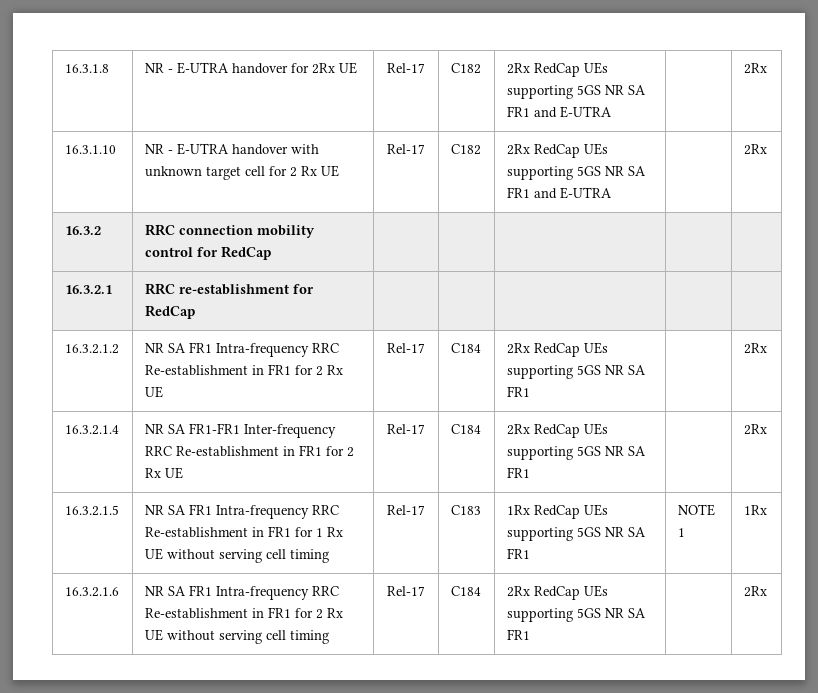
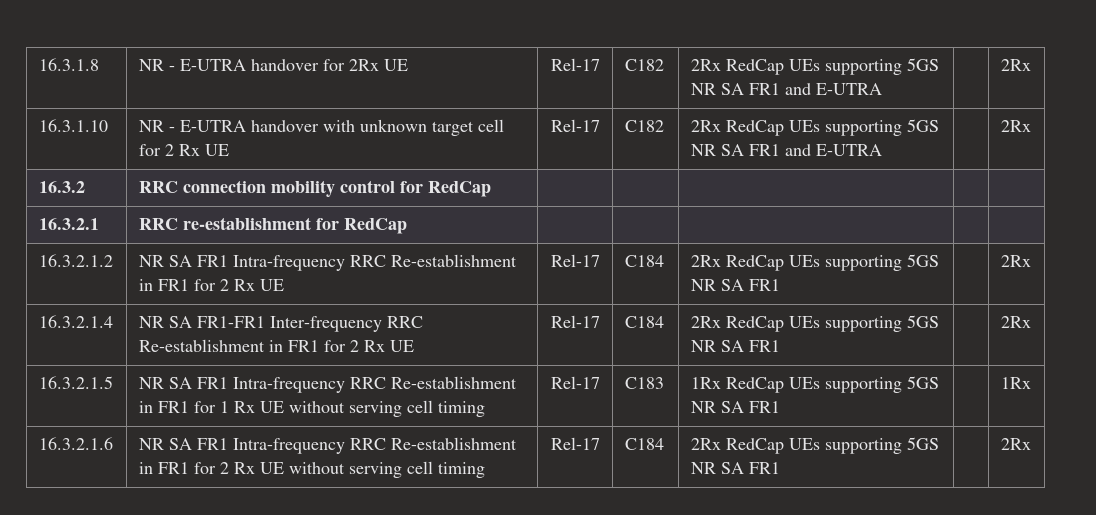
[677,504,715,516] [677,528,685,537] NOTE 1 -> (780, 407) none

